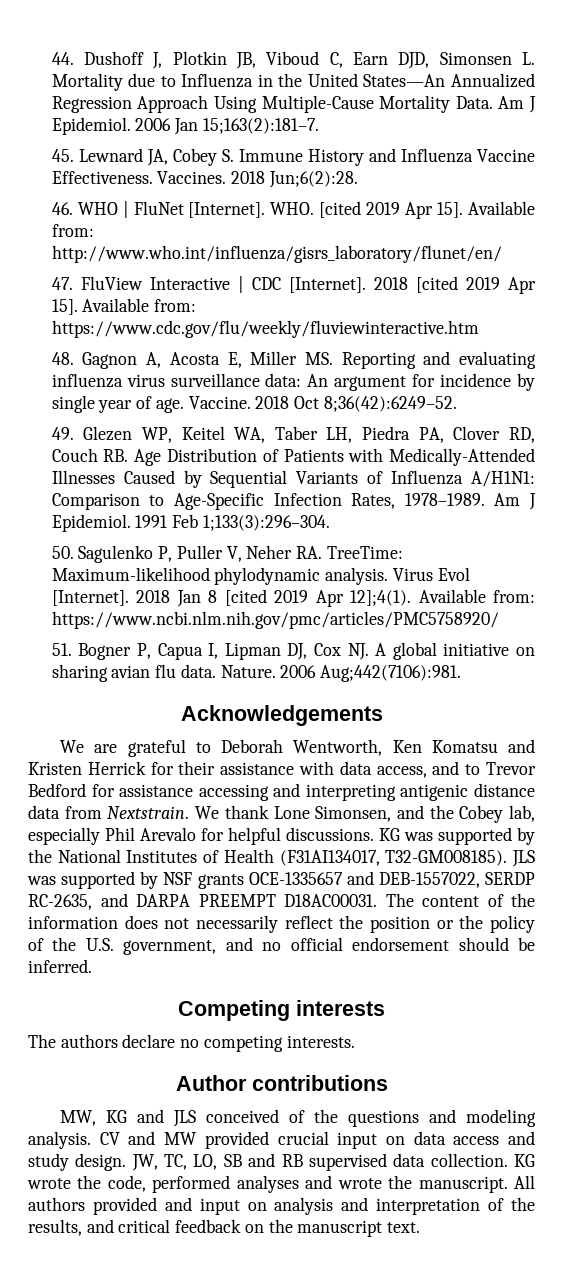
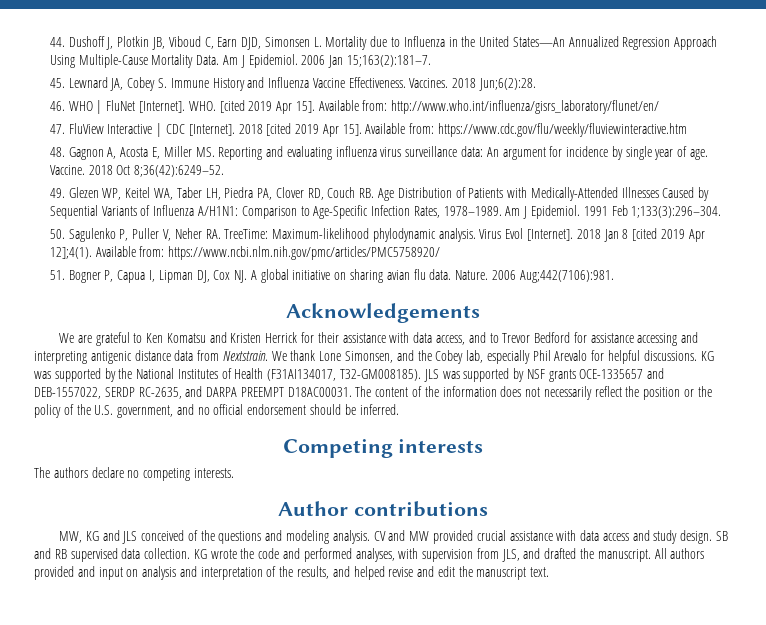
[221,739,383,756] Deborah Wentworth, -> (143, 338) none
[337,1132,405,1149] input on -> [509,530,577,541] assistance with
[131,1154,218,1171] JW, TC, LO, -> (713, 537) none
[107,1175,382,1193] code, performed analyses and wrote -> [258,548,577,562] code and performed analyses, with supervision from JLS, and drafted
[118,1219,264,1233] critical feedback on -> [353,566,455,580] helped revise and edit

